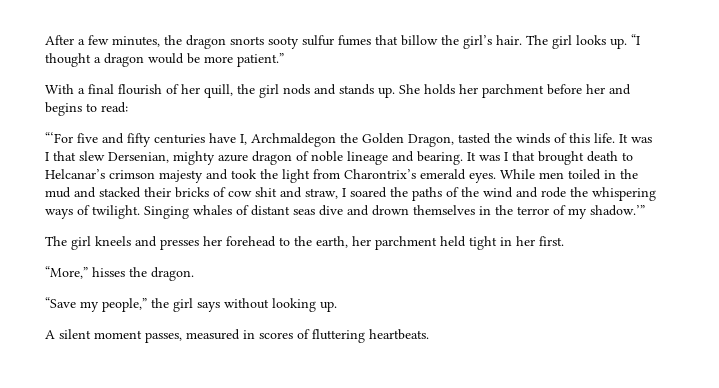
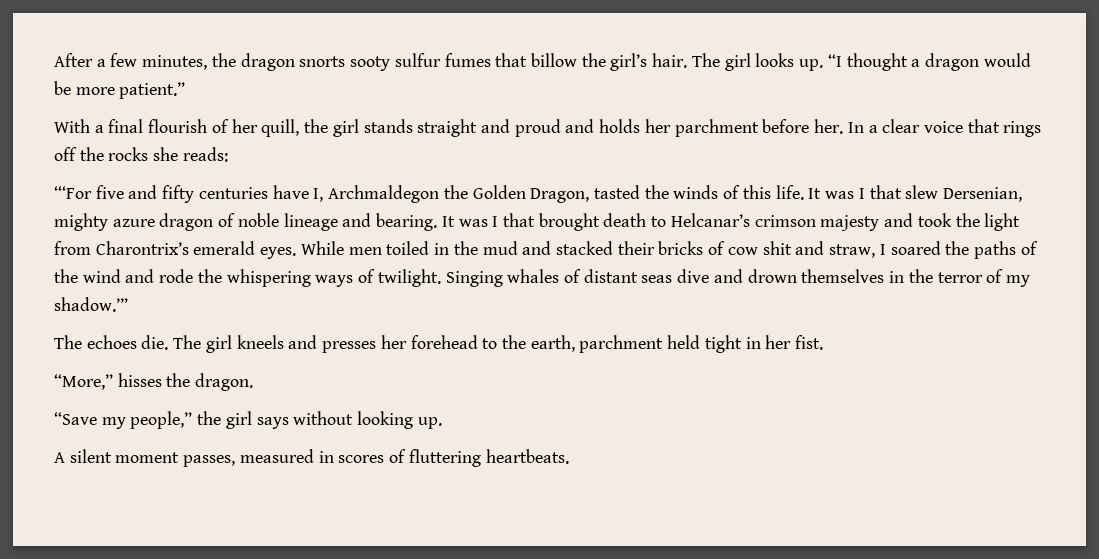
[283,84,631,98] [45,102,128,116] nods and stands up. She holds her parchment before her and begins to read: -> [363,119,1042,137] [54,147,228,162] stands straight and proud and holds her parchment before her. In a clear voice that rings off the rocks she reads:
(67, 241) none -> [86,335,202,350] echoes die. The
[352,236,371,246] her -> (575, 343) none
[539,236,564,246] first. -> [795,335,824,350] fist.

